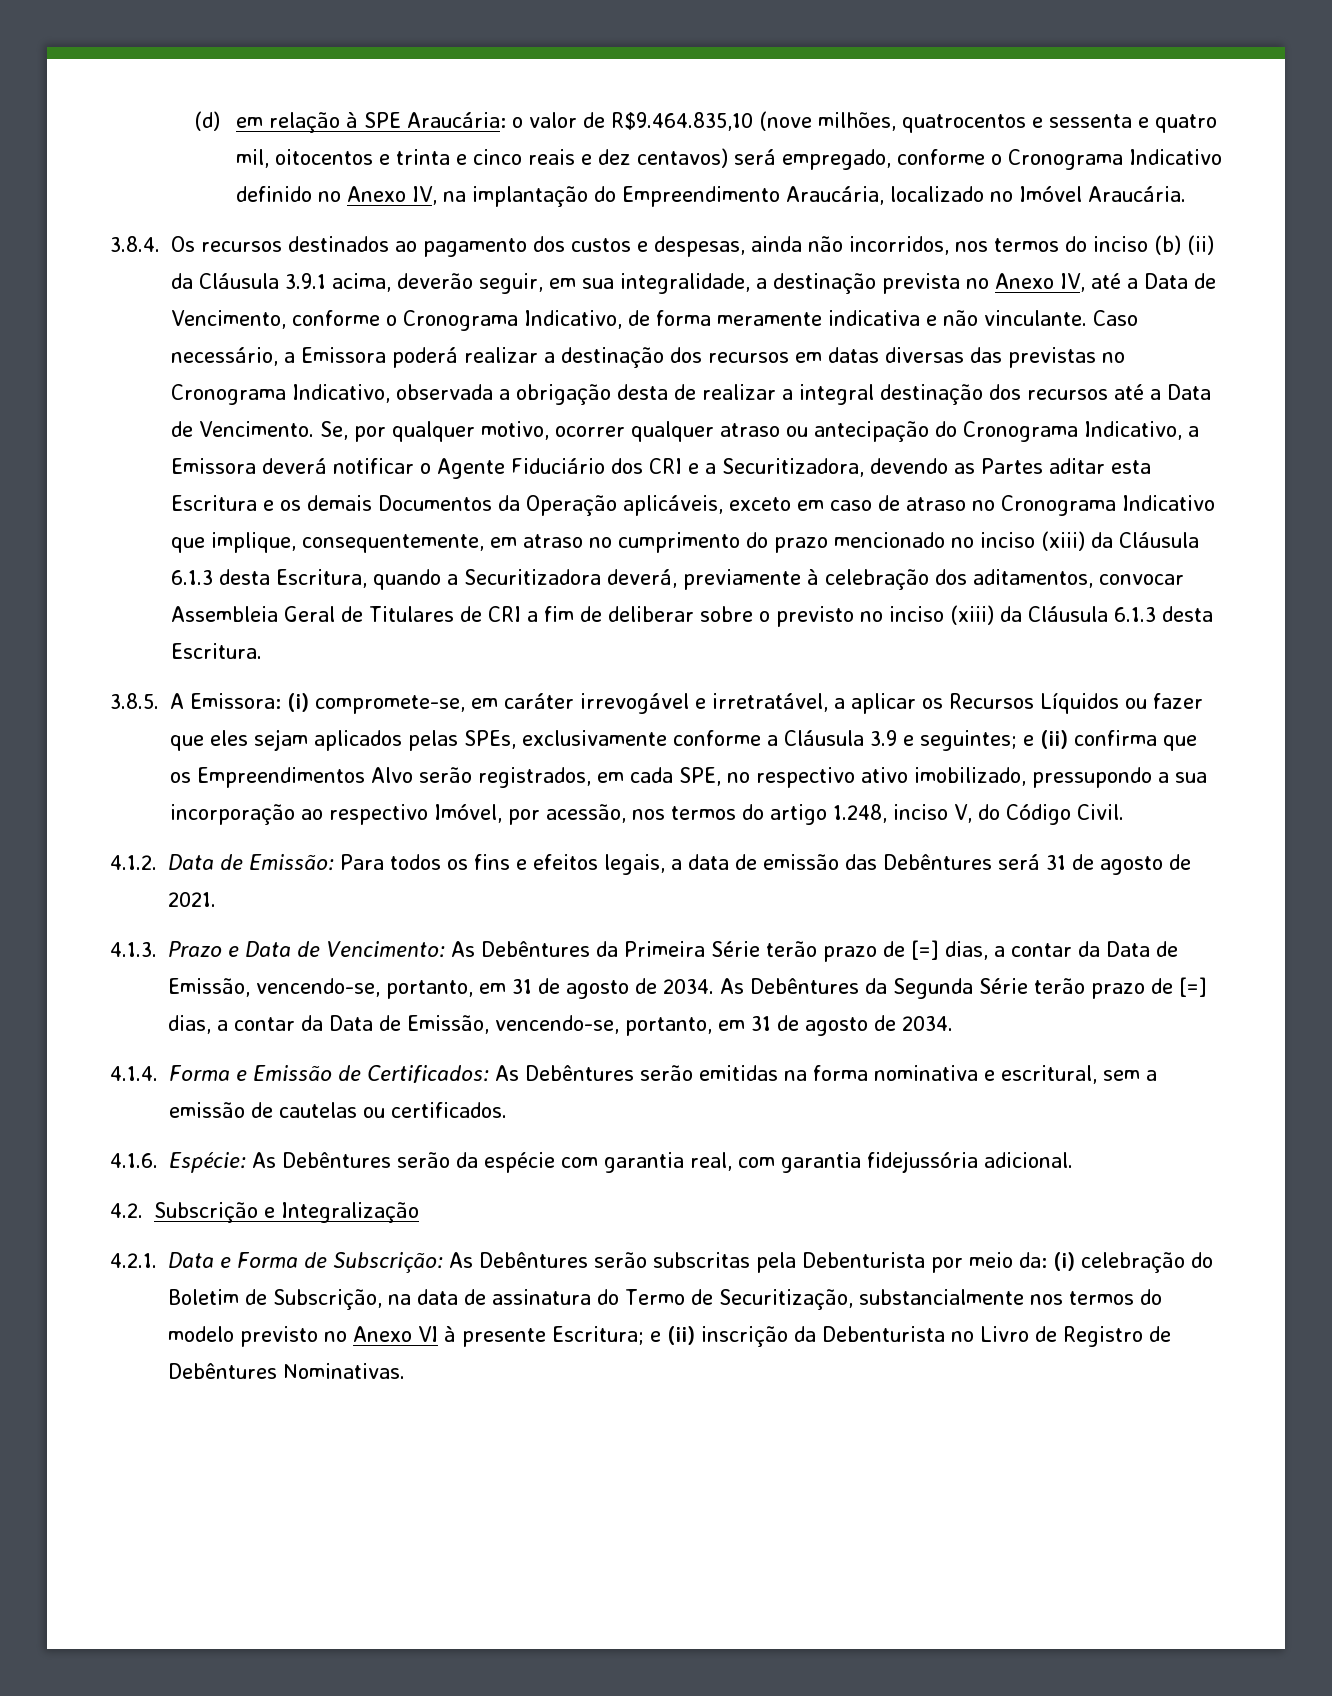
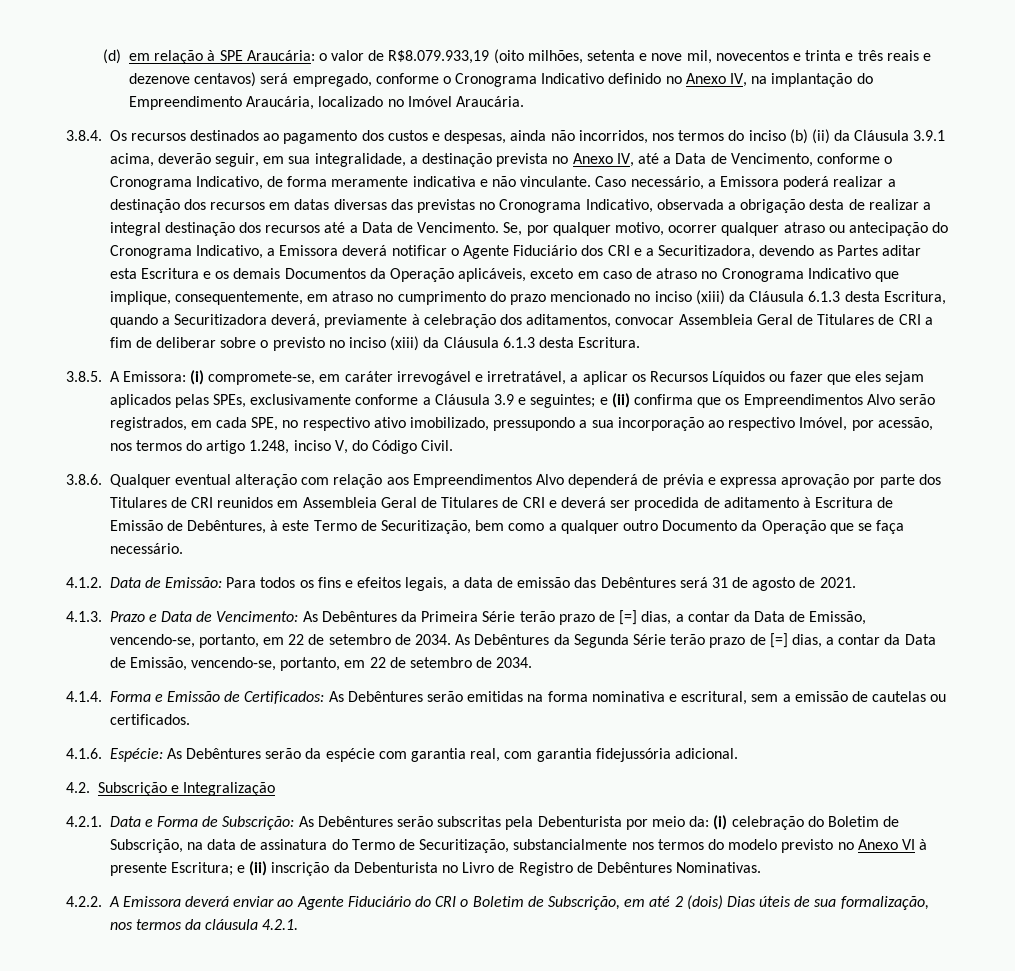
[610,111,1217,133] [235,149,373,168] R$9.464.835,10 (nove milhões, quatrocentos e sessenta e quatro mil, oitocentos -> [388,49,789,64] R$8.079.933,19 (oito milhões, setenta e nove mil, novecentos
[472,149,522,165] cinco -> [857,50,883,61] três
[597,149,631,165] dez -> [128,73,190,84] dezenove
(1124, 812) none -> [66,474,941,488] [109,497,894,511] [109,520,905,534] [109,543,183,554] // 3.8.6. Qualquer eventual alteração com relação aos Empreendimentos Alvo dependerá de prévia e expressa aprovação por parte dos Titulares de CRI reunidos em Assembleia Geral de Titulares de CRI e deverá ser procedida de aditamento à Escritura de Emissão de Debêntures, à este Termo de Securitização, bem como a qualquer outro Documento da Operação que se faça necessário.
[512,978,629,999] 31 de agosto -> [288,634,391,645] 22 de setembro
[751,1015,868,1036] 31 de agosto -> [369,657,473,668] 22 de setembro
(405, 1371) none -> [66,895,929,910] [109,919,299,930] // 4.2.2. A Emissora deverá enviar ao Agente Fiduciário do CRI o Boletim de Subscrição, em até 2 (dois) Dias úteis de sua formalização, nos termos da cláusula 4.2.1.

